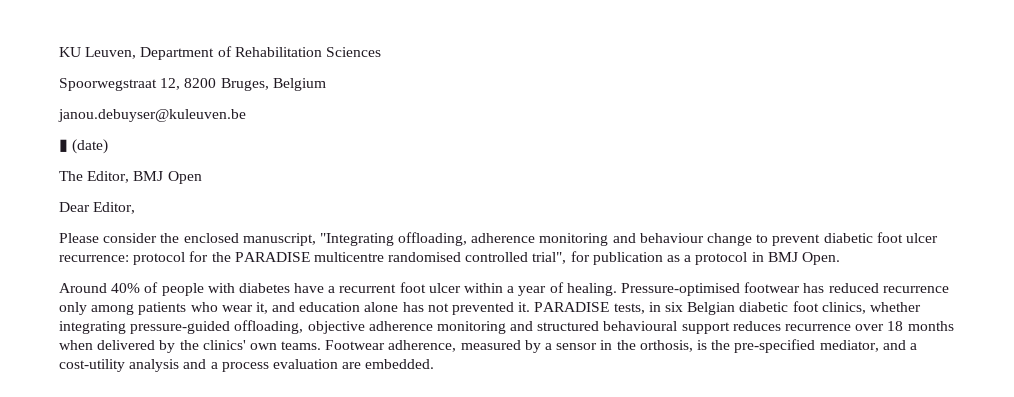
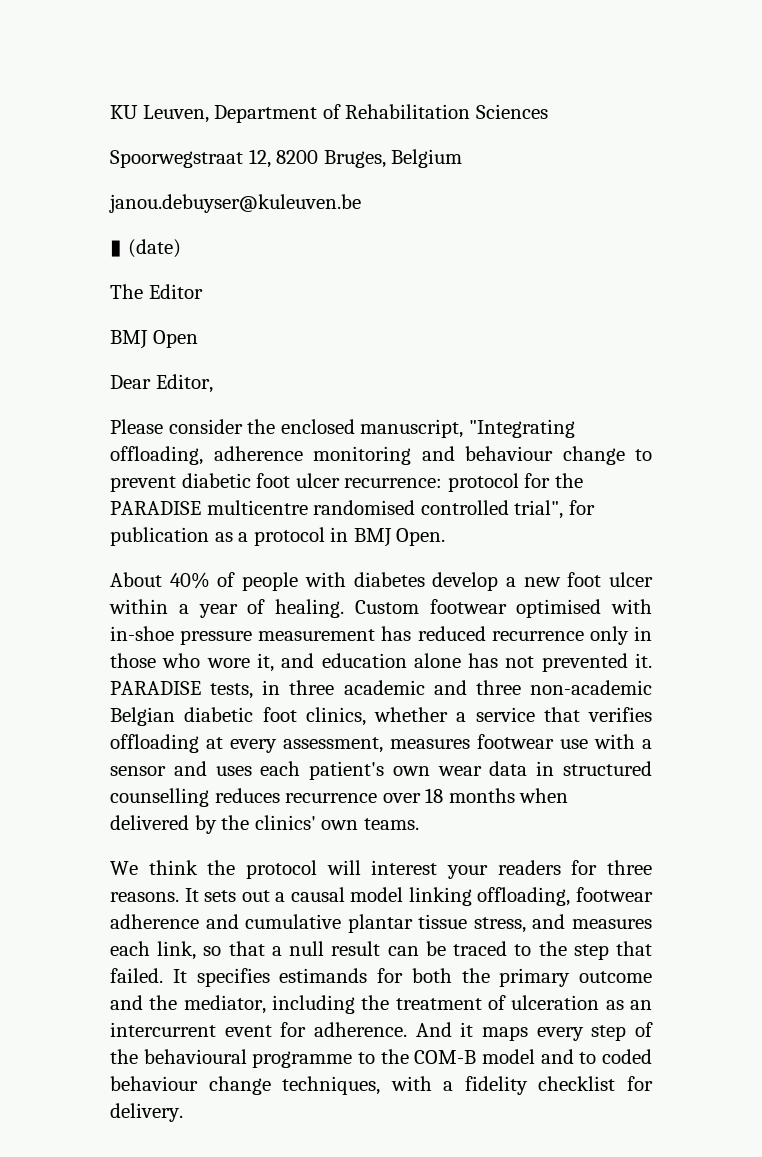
[87,171,130,183] Editor, -> [148,284,203,299] Editor //
[59,283,107,293] Around -> [110,572,162,587] About
[294,283,397,293] have a recurrent -> [432,572,561,591] develop a new
[620,282,949,296] [59,302,253,315] Pressure-optimised footwear has reduced recurrence only among patients who wear -> [354,599,652,618] [110,626,652,645] [110,653,250,668] Custom footwear optimised with in-shoe pressure measurement has reduced recurrence only in those who wore
[664,302,683,312] six -> [289,680,652,695] three academic and three non-academic
[59,320,730,334] integrating pressure-guided offloading, objective adherence monitoring and structured behavioural support -> [456,707,652,722] [110,734,652,753] [110,761,652,780] [110,788,209,807] a service that verifies offloading at every assessment, measures footwear use with a sensor and uses each patient's own wear data in structured counselling
[325,339,917,353] [59,359,435,372] Footwear adherence, measured by a sensor in the orthosis, is the pre-specified mediator, and a cost-utility analysis and a process evaluation are embedded. -> [110,860,652,879] [110,887,653,906] [110,914,652,933] [110,941,652,960] [110,968,652,987] [110,995,652,1014] [110,1022,654,1041] [110,1049,653,1068] [110,1076,653,1095] [110,1103,183,1122] // We think the protocol will interest your readers for three reasons. It sets out a causal model linking offloading, footwear adherence and cumulative plantar tissue stress, and measures each link, so that a null result can be traced to the step that failed. It specifies estimands for both the primary outcome and the mediator, including the treatment of ulceration as an intercurrent event for adherence. And it maps every step of the behavioural programme to the COM-B model and to coded behaviour change techniques, with a fidelity checklist for delivery.

